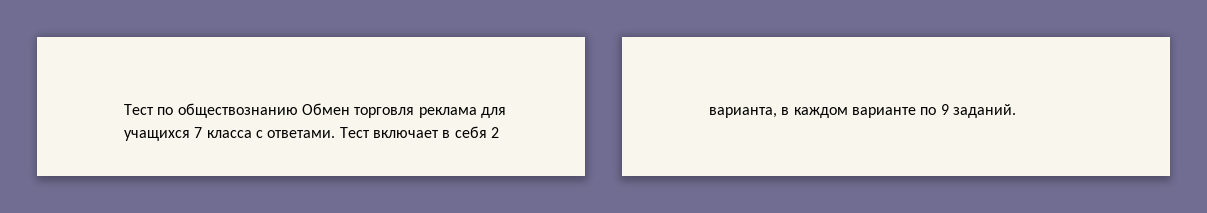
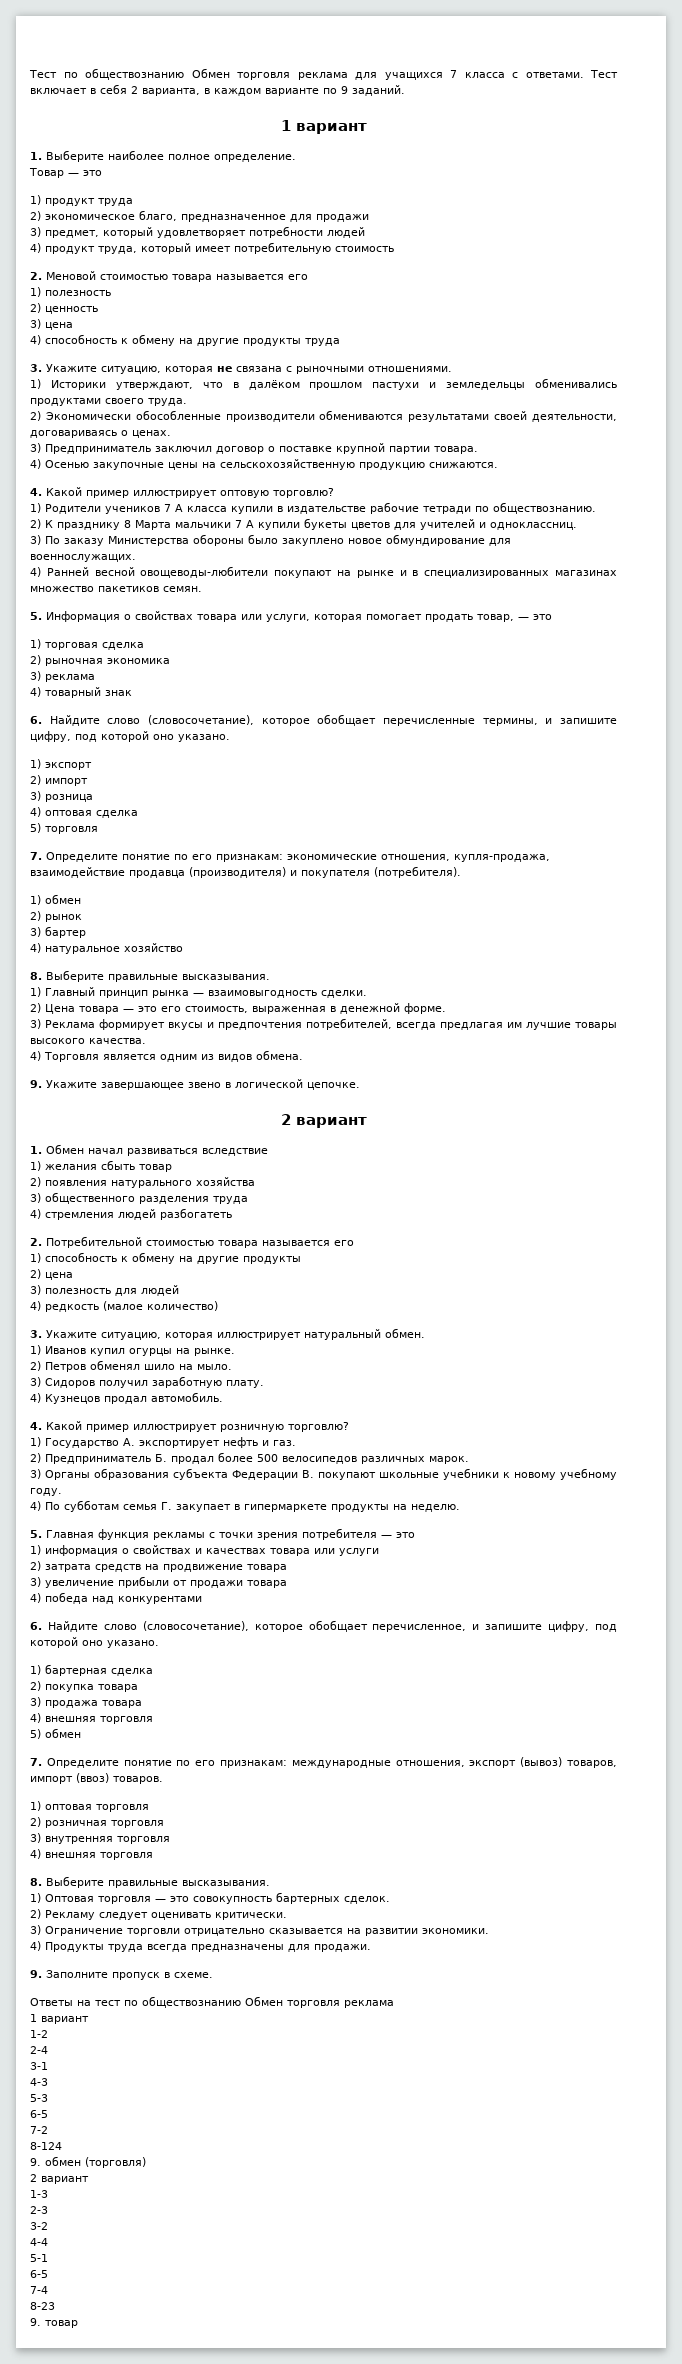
(1016, 111) none -> [280,120,367,134] [30,150,296,162] [29,168,102,178] [30,195,133,206] [30,210,369,222] [30,226,365,238] [30,242,394,254] [30,271,308,282] [30,287,111,297] [30,303,98,314] [30,319,73,330] [30,334,340,346] [30,364,452,374] [30,378,617,390] [30,398,187,406] [30,410,617,422] [30,430,171,438] [30,443,478,454] [30,459,498,470] [30,487,334,498] [30,502,596,514] [30,518,577,530] [30,534,511,546] [30,554,136,562] [30,566,617,578] [30,586,202,592] [30,611,552,622] [30,639,144,650] [30,655,170,666] [30,671,95,682] [30,687,132,698] [30,714,617,726] [30,731,230,742] [30,759,92,770] [30,775,88,786] [30,791,93,802] [30,807,138,818] [30,823,98,834] [30,852,550,862] [30,866,461,878] [30,894,81,905] [30,911,82,922] [30,926,86,938] [30,943,183,954] [30,970,270,982] [30,987,367,998] [30,1003,446,1014] [30,1018,617,1030] [30,1038,146,1044] [30,1050,303,1062] [30,1079,360,1090] [280,1114,367,1128] [30,1144,268,1156] [30,1160,172,1172] [30,1177,255,1188] [30,1192,248,1204] [30,1208,232,1220] [30,1236,354,1248] [30,1252,301,1264] [30,1269,73,1280] [30,1285,179,1296] [30,1301,218,1312] [30,1328,425,1340] [30,1345,235,1356] [30,1360,232,1372] [30,1376,264,1388] [30,1392,223,1404] [30,1421,349,1432] [30,1437,296,1448] [30,1452,469,1464] [30,1468,617,1480] [30,1488,62,1496] [30,1500,460,1512] [30,1528,415,1540] [30,1545,379,1556] [30,1561,287,1572] [30,1576,287,1588] [30,1592,202,1604] [30,1620,617,1632] [30,1637,159,1648] [30,1664,153,1676] [30,1681,138,1692] [30,1697,142,1708] [30,1713,153,1724] [30,1728,81,1739] [30,1757,617,1768] [30,1773,163,1784] [30,1801,149,1812] [30,1817,164,1828] [30,1833,170,1844] [30,1849,153,1860] [30,1876,270,1888] [30,1892,390,1904] [30,1909,287,1920] [30,1925,489,1936] [30,1941,371,1952] [30,1970,213,1980] [30,1996,394,2008] [30,2014,89,2024] [30,2030,48,2038] [30,2046,48,2054] [30,2062,48,2070] [30,2078,48,2086] [30,2094,48,2102] [30,2110,48,2118] [30,2126,48,2134] [30,2142,62,2150] [30,2156,146,2168] [30,2174,89,2184] [30,2190,48,2198] [30,2206,48,2214] [30,2222,48,2230] [30,2238,48,2246] [30,2254,48,2262] [30,2270,48,2278] [30,2286,48,2294] [30,2302,55,2310] [30,2318,78,2328] // 1 вариант // 1. Выберите наиболее полное определение. // Товар — это // 1) продукт труда // 2) экономическое благо, предназначенное для продажи // 3) предмет, который удовлетворяет потребности людей // 4) продукт труда, который имеет потребительную стоимость // 2. Меновой стоимостью товара называется его // 1) полезность // 2) ценность // 3) цена // 4) способность к обмену на другие продукты труда // 3. Укажите ситуацию, которая не связана с рыночными отношениями. // 1) Историки утверждают, что в далёком прошлом пастухи и земледельцы обменивались продуктами своего труда. // 2) Экономически обособленные производители обмениваются результатами своей деятельности, договариваясь о ценах. // 3) Предприниматель заключил договор о поставке крупной партии товара. // 4) Осенью закупочные цены на сельскохозяйственную продукцию снижаются. // 4. Какой пример иллюстрирует оптовую торговлю? // 1) Родители учеников 7 А класса купили в издательстве рабочие тетради по обществознанию. // 2) К празднику 8 Марта мальчики 7 А купили букеты цветов для учителей и одноклассниц. // 3) По заказу Министерства обороны было закуплено новое обмундирование для военнослужащих. // 4) Ранней весной овощеводы-любители покупают на рынке и в специализированных магазинах множество пакетиков семян. // 5. Информация о свойствах товара или услуги, которая помогает продать товар, — это // 1) торговая сделка // 2) рыночная экономика // 3) реклама // 4) товарный знак // 6. Найдите слово (словосочетание), которое обобщает перечисленные термины, и запишите цифру, под которой оно указано. // 1) экспорт // 2) импорт // 3) розница // 4) оптовая сделка // 5) торговля // 7. Определите понятие по его признакам: экономические отношения, купля-продажа, взаимодействие продавца (производителя) и покупателя (потребителя). // 1) обмен // 2) рынок // 3) бартер // 4) натуральное хозяйство // 8. Выберите правильные высказывания. // 1) Главный принцип рынка — взаимовыгодность сделки. // 2) Цена товара — это его стоимость, выраженная в денежной форме. // 3) Реклама формирует вкусы и предпочтения потребителей, всегда предлагая им лучшие товары высокого качества. // 4) Торговля является одним из видов обмена. // 9. Укажите завершающее звено в логической цепочке. // 2 вариант // 1. Обмен начал развиваться вследствие // 1) желания сбыть товар // 2) появления натурального хозяйства // 3) общественного разделения труда // 4) стремления людей разбогатеть // 2. Потребительной стоимостью товара называется его // 1) способность к обмену на другие продукты // 2) цена // 3) полезность для людей // 4) редкость (малое количество) // 3. Укажите ситуацию, которая иллюстрирует натуральный обмен. // 1) Иванов купил огурцы на рынке. // 2) Петров обменял шило на мыло. // 3) Сидоров получил заработную плату. // 4) Кузнецов продал автомобиль. // 4. Какой пример иллюстрирует розничную торговлю? // 1) Государство А. экспортирует нефть и газ. // 2) Предприниматель Б. продал более 500 велосипедов различных марок. // 3) Органы образования субъекта Федерации В. покупают школьные учебники к новому учебному году. // 4) По субботам семья Г. закупает в гипермаркете продукты на неделю. // 5. Главная функция рекламы с точки зрения потребителя — это // 1) информация о свойствах и качествах товара или услуги // 2) затрата средств на продвижение товара // 3) увеличение прибыли от продажи товара // 4) победа над конкурентами // 6. Найдите слово (словосочетание), которое обобщает перечисленное, и запишите цифру, под которой оно указано. // 1) бартерная сделка // 2) покупка товара // 3) продажа товара // 4) внешняя торговля // 5) обмен // 7. Определите понятие по его признакам: международные отношения, экспорт (вывоз) товаров, импорт (ввоз) товаров. // 1) оптовая торговля // 2) розничная торговля // 3) внутренняя торговля // 4) внешняя торговля // 8. Выберите правильные высказывания. // 1) Оптовая торговля — это совокупность бартерных сделок. // 2) Рекламу следует оценивать критически. // 3) Ограничение торговли отрицательно сказывается на развитии экономики. // 4) Продукты труда всегда предназначены для продажи. // 9. Заполните пропуск в схеме. // Ответы на тест по обществознанию Обмен торговля реклама // 1 вариант // 1-2 // 2-4 // 3-1 // 4-3 // 5-3 // 6-5 // 7-2 // 8-124 // 9. обмен (торговля) // 2 вариант // 1-3 // 2-3 // 3-2 // 4-4 // 5-1 // 6-5 // 7-4 // 8-23 // 9. товар

